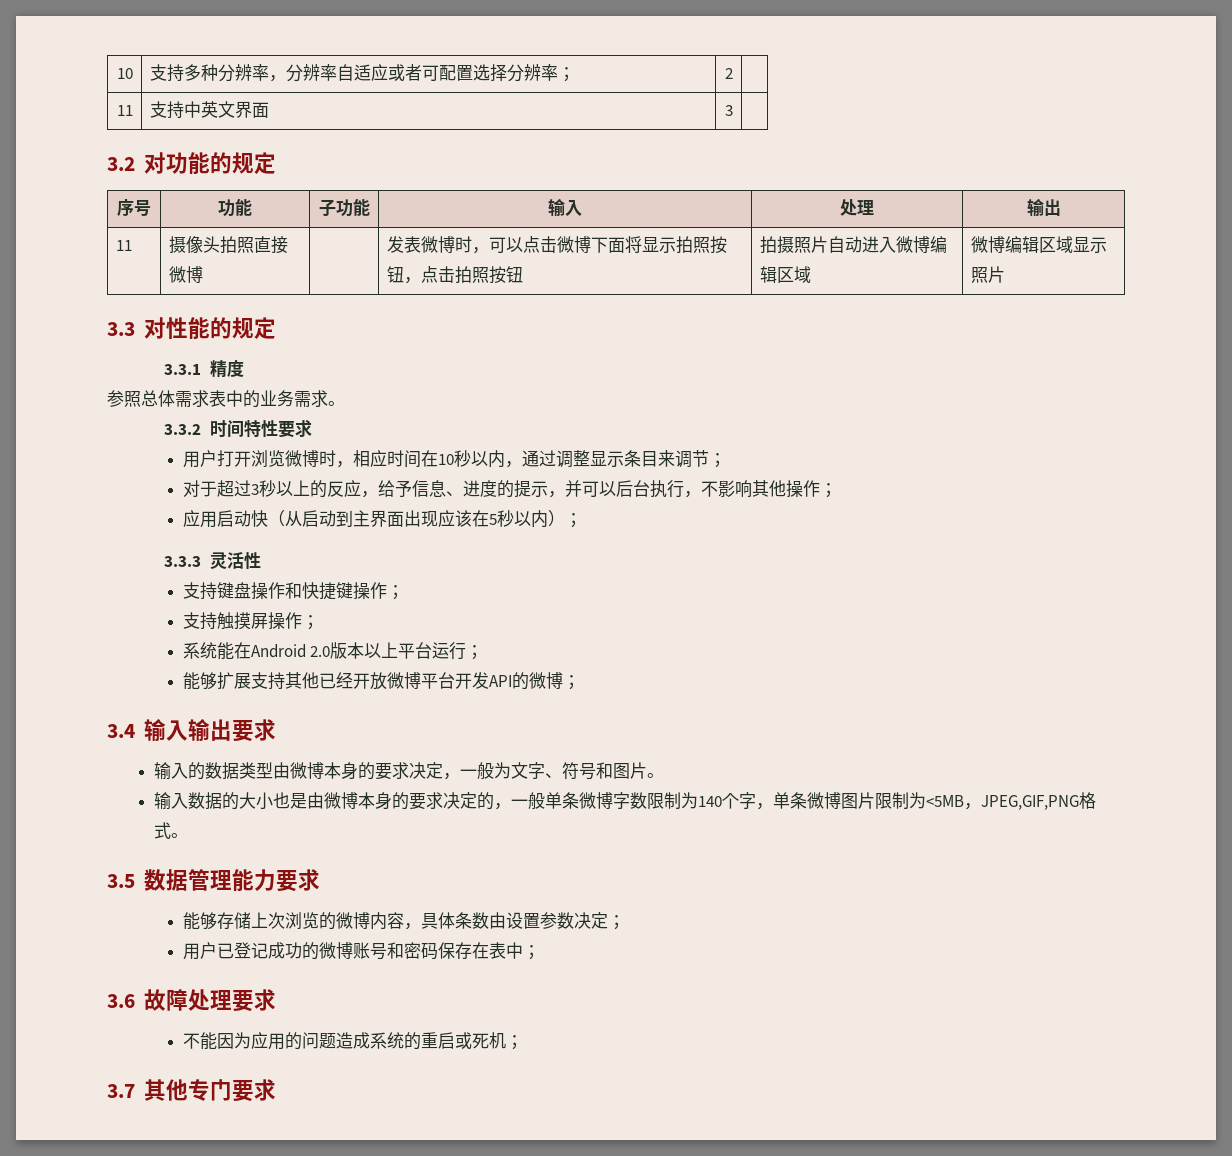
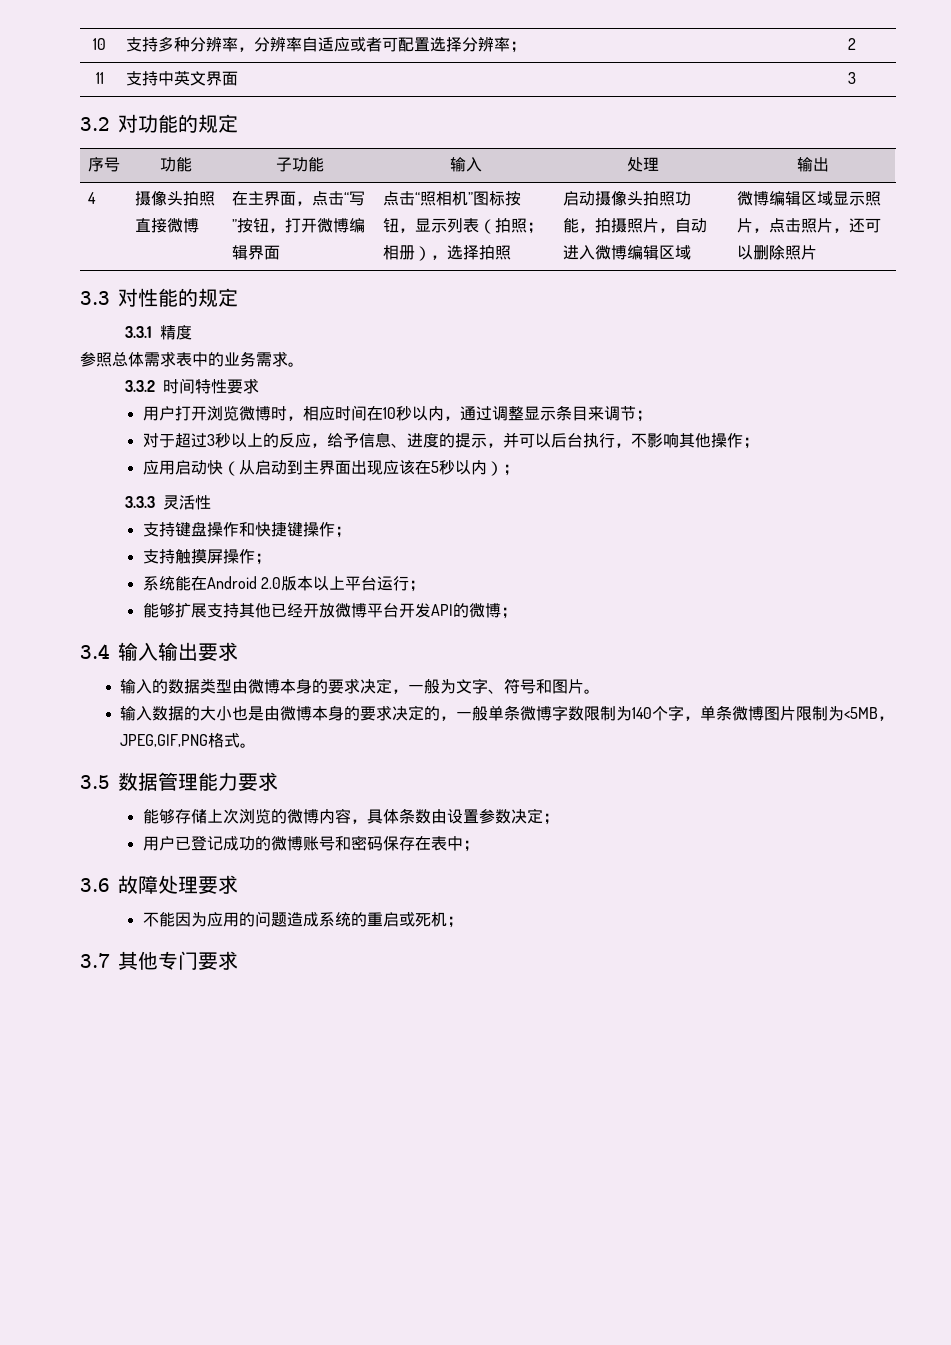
[115,240,132,251] 11 -> [87,192,96,204] 4
[386,236,727,254] [386,266,523,284] | 发表微博时，可以点击微博下面将显示拍照按钮，点击拍照按钮 | -> [231,191,365,206] [231,218,365,233] [231,245,280,260] [382,191,521,206] [382,218,543,234] [382,245,511,261] [562,191,691,206] [562,218,595,233] 在主界面，点击“写”按钮，打开微博编辑界面 | 点击“照相机”图标按钮，显示列表（拍照；相册），选择拍照 | 启动摄像头拍照功能，
(828, 244) none -> [658,228,675,233] ，
(1005, 274) none -> [752,218,881,233] [736,245,817,260] ，点击照片，还可以删除照片

